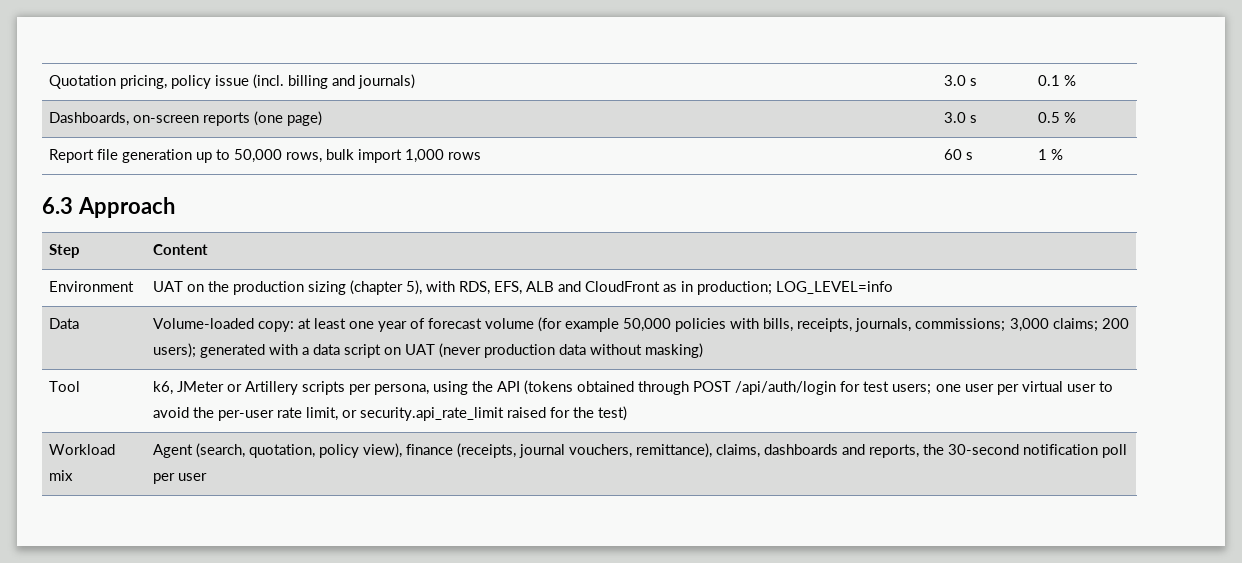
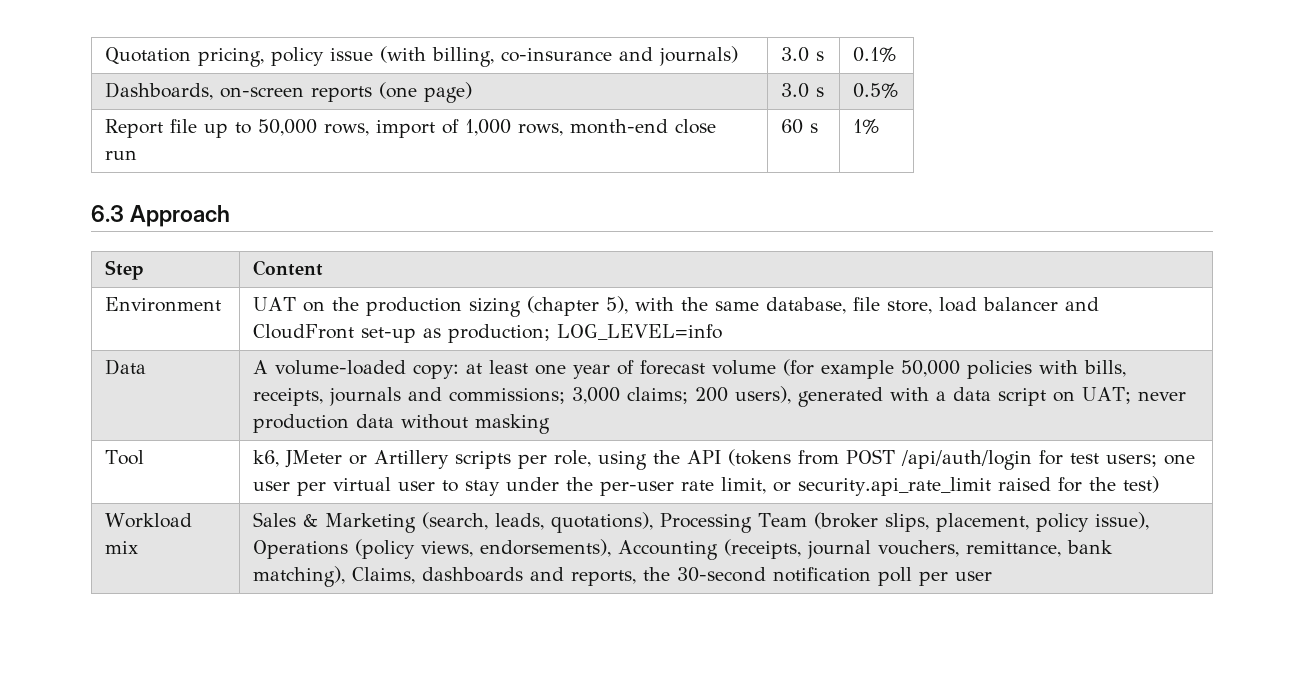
[252,74,328,89] (incl. billing -> [379,46,612,67] (with billing, co-insurance
[1037,75,1076,86] 0.1 % -> [852,47,896,62] 0.1%
[1037,112,1076,123] 0.5 % -> [852,83,898,98] 0.5%
[121,149,192,163] generation -> (197, 126) none
[325,149,482,163] bulk import 1,000 rows -> [375,119,716,138] [104,150,137,160] import of 1,000 rows, month-end close run
[1037,149,1063,160] 1 % -> [852,119,879,134] 1%
[459,281,694,295] RDS, EFS, ALB and CloudFront as in -> [680,297,1099,314] [252,324,441,343] the same database, file store, load balancer and CloudFront set-up as
[152,318,254,329] Volume-loaded -> [252,360,406,375] A volume-loaded
[855,318,912,332] journals, -> [328,387,442,406] journals and
[152,343,196,358] users); -> [734,386,791,404] users),
[404,343,482,358] UAT (never -> [1081,387,1186,404] UAT; never
[645,343,704,358] masking) -> [474,414,550,434] masking
[373,384,429,395] persona, -> [553,450,591,467] role,
[577,381,690,395] obtained through -> [797,450,839,465] from
[152,407,189,418] avoid -> [464,477,559,496] stay under
[152,443,761,458] Agent (search, quotation, policy view), finance (receipts, journal vouchers, remittance), claims, -> [252,512,1149,533] [252,539,1113,560] [252,566,415,587] Sales & Marketing (search, leads, quotations), Processing Team (broker slips, placement, policy issue), Operations (policy views, endorsements), Accounting (receipts, journal vouchers, remittance, bank matching), Claims,

